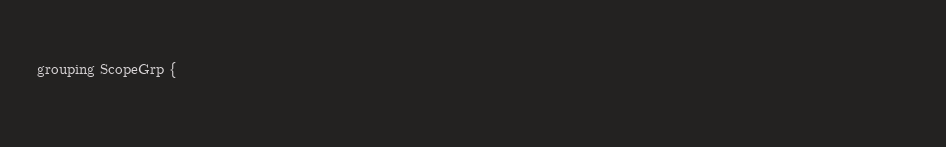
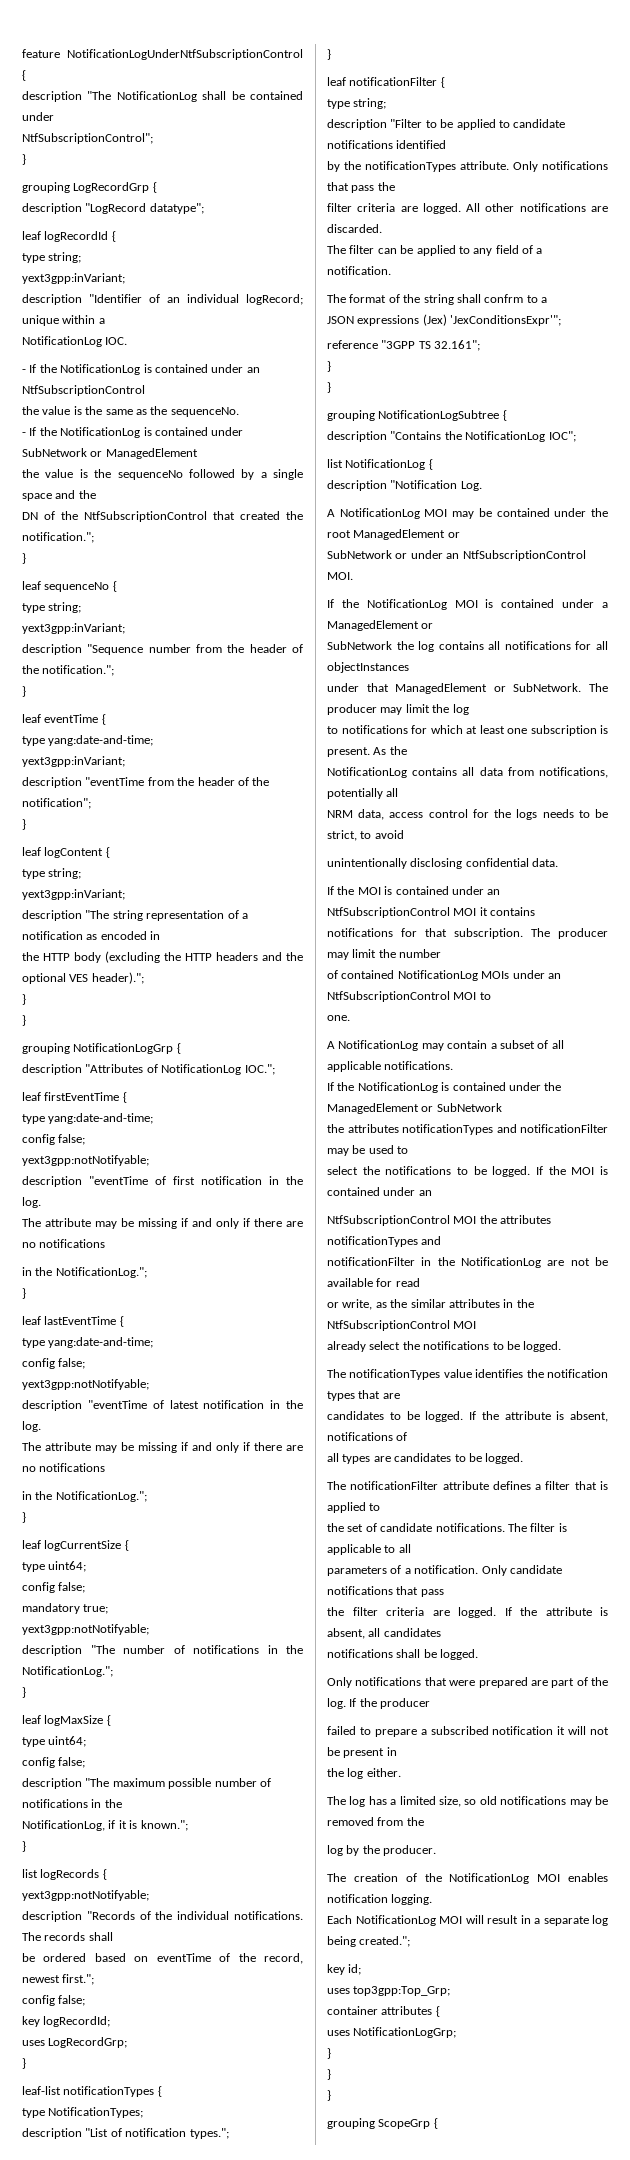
(37, 71) none -> [22,49,303,60] [22,70,26,81] [22,91,303,102] [22,112,54,121] [22,133,153,144] [22,154,26,165] [22,182,157,193] [22,203,204,214] [22,231,116,242] [22,252,82,263] [22,273,125,284] [22,294,303,305] [22,315,105,326] [22,336,128,347] [22,364,260,375] [22,385,145,396] [22,406,239,417] [22,427,244,438] [22,448,198,459] [22,469,303,480] [22,490,96,501] [22,511,303,522] [22,532,94,543] [22,553,26,564] [22,581,117,592] [22,602,82,613] [22,623,125,634] [22,644,303,655] [22,665,115,676] [22,686,26,697] [22,714,106,725] [22,735,154,746] [22,756,125,767] [22,777,270,788] [22,798,91,809] [22,819,26,830] [22,847,110,858] [22,868,82,879] [22,889,125,900] [22,910,248,921] [22,931,161,940] [22,951,303,963] [22,972,144,984] [22,994,26,1005] [22,1015,26,1026] [22,1043,181,1054] [22,1064,275,1075] [22,1092,127,1103] [22,1113,154,1124] [22,1134,86,1145] [22,1155,149,1166] [22,1176,303,1187] [22,1197,41,1208] [22,1218,303,1229] [22,1239,106,1248] [22,1267,147,1278] [22,1288,26,1299] [22,1316,124,1327] [22,1337,154,1348] [22,1358,86,1369] [22,1379,149,1390] [22,1400,303,1411] [22,1421,41,1432] [22,1442,303,1453] [22,1463,106,1472] [22,1491,147,1502] [22,1512,26,1523] [22,1540,129,1551] [22,1561,87,1572] [22,1582,86,1593] [22,1603,109,1614] [22,1624,149,1635] [22,1645,303,1656] [22,1666,113,1677] [22,1687,26,1698] [22,1715,111,1726] [22,1736,87,1747] [22,1757,86,1768] [22,1778,271,1789] [22,1799,122,1808] [22,1820,188,1831] [22,1841,26,1852] [22,1869,107,1880] [22,1890,149,1901] [22,1911,303,1922] [22,1932,113,1941] [22,1953,303,1964] [22,1974,95,1985] [22,1995,86,2006] [22,2016,111,2027] [22,2037,128,2048] [22,2058,26,2069] [22,2086,162,2097] [22,2107,144,2118] [22,2128,229,2139] [327,49,331,60] [327,77,445,88] [327,98,387,109] [327,119,566,130] [327,140,447,149] [327,161,608,172] [327,182,395,193] [327,203,608,214] [327,224,382,233] [327,245,543,256] [327,266,391,275] [327,294,547,305] [327,314,562,326] [327,340,481,351] [327,361,331,372] [327,382,331,393] [327,410,507,421] [327,431,576,442] [327,459,433,470] [327,480,482,491] [327,508,608,519] [327,529,460,540] [327,550,586,561] [327,572,353,580] [327,599,608,610] [327,620,434,631] [327,641,608,652] [327,662,409,673] [327,683,608,694] [327,704,469,715] [327,725,608,736] [327,746,407,757] [327,767,608,778] [327,788,399,799] [327,809,608,820] [327,830,404,841] [327,858,559,869] [327,886,501,895] [327,907,536,918] [327,928,608,939] [327,949,442,960] [327,970,561,981] [327,991,491,1002] [327,1015,350,1021] [327,1040,564,1051] [327,1061,454,1072] [327,1082,562,1093] [327,1103,502,1114] [327,1124,608,1135] [327,1145,409,1156] [327,1166,608,1177] [327,1187,432,1196] [327,1215,552,1226] [327,1236,442,1247] [327,1257,608,1268] [327,1278,420,1287] [327,1299,534,1310] [327,1320,477,1331] [327,1341,562,1352] [327,1369,608,1380] [327,1390,400,1401] [327,1411,608,1422] [327,1432,408,1441] [327,1453,524,1464] [327,1481,608,1490] [327,1502,381,1513] [327,1523,567,1532] [327,1544,411,1555] [327,1565,562,1576] [327,1586,444,1597] [327,1607,608,1618] [327,1628,441,1639] [327,1649,479,1660] [327,1677,608,1688] [327,1698,431,1709] [327,1726,609,1737] [327,1747,397,1758] [327,1768,401,1779] [327,1796,608,1807] [327,1817,424,1826] [327,1845,437,1856] [327,1873,608,1884] [327,1894,433,1905] [327,1915,608,1926] [327,1936,411,1947] [327,1964,362,1975] [327,1986,451,1996] [327,2006,440,2017] [327,2027,457,2038] [327,2048,331,2059] [327,2069,331,2080] [327,2090,331,2101] feature NotificationLogUnderNtfSubscriptionControl { // description "The NotificationLog shall be contained under // NtfSubscriptionControl"; // } // grouping LogRecordGrp { // description "LogRecord datatype"; // leaf logRecordId { // type string; // yext3gpp:inVariant; // description "Identifier of an individual logRecord; unique within a // NotificationLog IOC. // - If the NotificationLog is contained under an NtfSubscriptionControl // the value is the same as the sequenceNo. // - If the NotificationLog is contained under SubNetwork or ManagedElement // the value is the sequenceNo followed by a single space and the // DN of the NtfSubscriptionControl that created the notification."; // } // leaf sequenceNo { // type string; // yext3gpp:inVariant; // description "Sequence number from the header of the notification."; // } // leaf eventTime { // type yang:date-and-time; // yext3gpp:inVariant; // description "eventTime from the header of the notification"; // } // leaf logContent { // type string; // yext3gpp:inVariant; // description "The string representation of a notification as encoded in // the HTTP body (excluding the HTTP headers and the optional VES header)."; // } // } // grouping NotificationLogGrp { // description "Attributes of NotificationLog IOC."; // leaf firstEventTime { // type yang:date-and-time; // config false; // yext3gpp:notNotifyable; // description "eventTime of first notification in the log. // The attribute may be missing if and only if there are no notifications // in the NotificationLog."; // } // leaf lastEventTime { // type yang:date-and-time; // config false; // yext3gpp:notNotifyable; // description "eventTime of latest notification in the log. // The attribute may be missing if and only if there are no notifications // in the NotificationLog."; // } // leaf logCurrentSize { // type uint64; // config false; // mandatory true; // yext3gpp:notNotifyable; // description "The number of notifications in the NotificationLog."; // } // leaf logMaxSize { // type uint64; // config false; // description "The maximum possible number of notifications in the // NotificationLog, if it is known."; // } // list logRecords { // yext3gpp:notNotifyable; // description "Records of the individual notifications. The records shall // be ordered based on eventTime of the record, newest first."; // config false; // key logRecordId; // uses LogRecordGrp; // } // leaf-list notificationTypes { // type NotificationTypes; // description "List of notification types."; // } // leaf notificationFilter { // type string; // description "Filter to be applied to candidate notifications identified // by the notificationTypes attribute. Only notifications that pass the // filter criteria are logged. All other notifications are discarded. // The filter can be applied to any field of a notification. // The format of the string shall confrm to a // JSON expressions (Jex) 'JexConditionsExpr'"; // reference "3GPP TS 32.161"; // } // } // grouping NotificationLogSubtree { // description "Contains the NotificationLog IOC"; // list NotificationLog { // description "Notification Log. // A NotificationLog MOI may be contained under the root ManagedElement or // SubNetwork or under an NtfSubscriptionControl MOI. // If the NotificationLog MOI is contained under a ManagedElement or // SubNetwork the log contains all notifications for all objectInstances // under that ManagedElement or SubNetwork. The producer may limit the log // to notifications for which at least one subscription is present. As the // NotificationLog contains all data from notifications, potentially all // NRM data, access control for the logs needs to be strict, to avoid // unintentionally disclosing confidential data. // If the MOI is contained under an NtfSubscriptionControl MOI it contains // notifications for that subscription. The producer may limit the number // of contained NotificationLog MOIs under an NtfSubscriptionControl MOI to // one. // A NotificationLog may contain a subset of all applicable notifications. // If the NotificationLog is contained under the ManagedElement or SubNetwork // the attributes notificationTypes and notificationFilter may be used to // select the notifications to be logged. If the MOI is contained under an // NtfSubscriptionControl MOI the attributes notificationTypes and // notificationFilter in the NotificationLog are not be available for read // or write, as the similar attributes in the NtfSubscriptionControl MOI // already select the notifications to be logged. // The notificationTypes value identifies the notification types that are // candidates to be logged. If the attribute is absent, notifications of // all types are candidates to be logged. // The notificationFilter attribute defines a filter that is applied to // the set of candidate notifications. The filter is applicable to all // parameters of a notification. Only candidate notifications that pass // the filter criteria are logged. If the attribute is absent, all candidates // notifications shall be logged. // Only notifications that were prepared are part of the log. If the producer // failed to prepare a subscribed notification it will not be present in // the log either. // The log has a limited size, so old notifications may be removed from the // log by the producer. // The creation of the NotificationLog MOI enables notification logging. // Each NotificationLog MOI will result in a separate log being created."; // key id; // uses top3gpp:Top_Grp; // container attributes { // uses NotificationLogGrp; // } // } // } //

